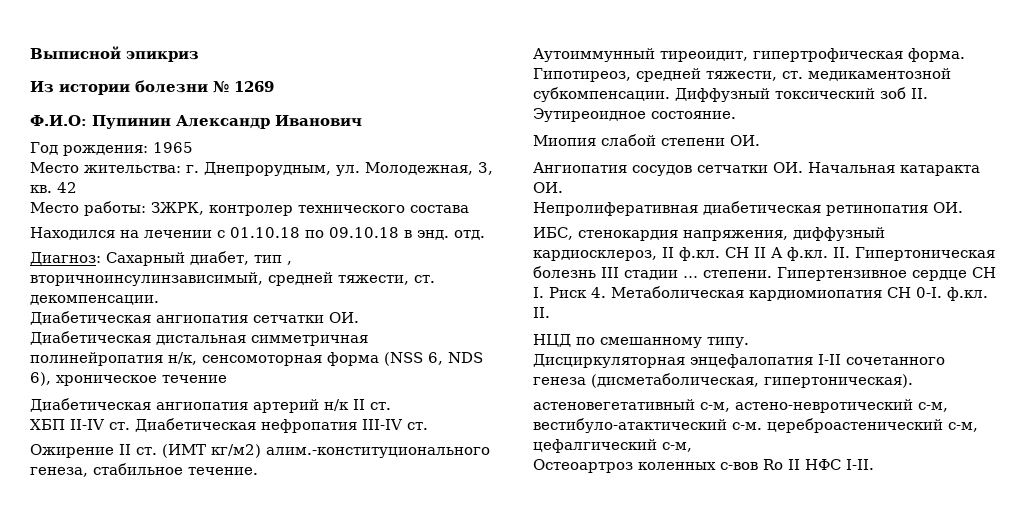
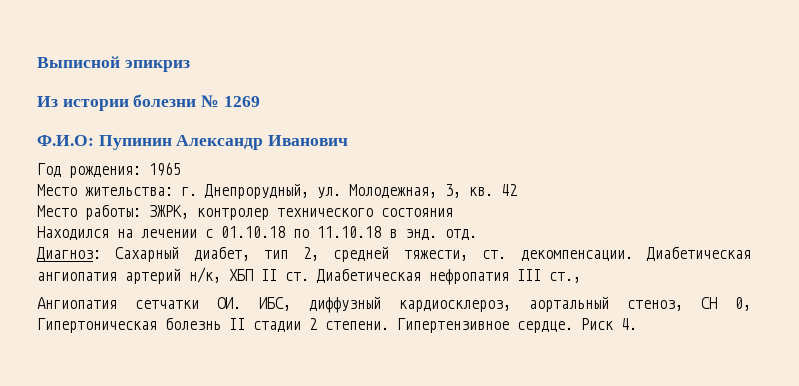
[204,162,331,176] Днепрорудным, -> [204,183,309,199] Днепрорудный,
[410,205,469,213] состава -> [381,208,453,217] состояния
[329,227,399,238] 09.10.18 -> [317,226,381,238] 11.10.18
[287,261,292,265] [30,272,263,286] , вторичноинсулинзависимый, -> [302,247,319,261] 2,
[30,311,359,325] [30,331,368,346] [30,352,483,366] [30,372,227,386] // Диабетическая ангиопатия сетчатки ОИ. // Диабетическая дистальная симметричная полинейропатия н/к, сенсомоторная форма (NSS 6, NDS 6), хроническое течение // -> (633, 255) none
[324,399,391,411] [30,418,428,433] [30,444,490,458] [30,463,258,477] [533,48,965,62] [533,68,951,82] [533,87,928,102] [533,108,736,122] [533,134,760,146] н/к II ст. // ХБП II-IV ст. Диабетическая нефропатия III-IV ст. // Ожирение II ст. (ИМТ кг/м2) алим.-конституционального генеза, стабильное течение. // Аутоиммунный тиреоидит, гипертрофическая форма. Гипотиреоз, средней тяжести, ст. медикаментозной субкомпенсации. Диффузный токсический зоб II. Эутиреоидное состояние. // Миопия слабой степени ОИ. -> [189,267,581,285] н/к, ХБП II ст. Диабетическая нефропатия III ст.,
[632,162,980,176] [533,182,563,193] [533,201,963,216] [533,227,885,241] [533,247,995,261] [533,266,996,281] [533,286,988,301] [533,307,550,318] [533,334,749,348] [533,354,945,368] [533,373,913,388] [533,399,948,413] [533,418,978,433] [533,439,692,453] [533,459,874,473] сосудов сетчатки ОИ. Начальная катаракта ОИ. // Непролиферативная диабетическая ретинопатия ОИ. // ИБС, стенокардия напряжения, диффузный кардиосклероз, II ф.кл. СН II А ф.кл. II. Гипертоническая болезнь III стадии … степени. Гипертензивное сердце СН I. Риск 4. Метаболическая кардиомиопатия СН 0-I. ф.кл. II. // НЦД по смешанному типу. // Дисциркуляторная энцефалопатия I-II сочетанного генеза (дисметаболическая, гипертоническая). // астеновегетативный с-м, астено-невротический с-м, вестибуло-атактический с-м. цереброастенический с-м, цефалгический с-м, // Остеоартроз коленных с-вов Rо II НФС I-II. -> [135,296,751,313] [37,317,637,333] сетчатки ОИ. ИБС, диффузный кардиосклероз, аортальный стеноз, СН 0, Гипертоническая болезнь II стадии 2 степени. Гипертензивное сердце. Риск 4.

